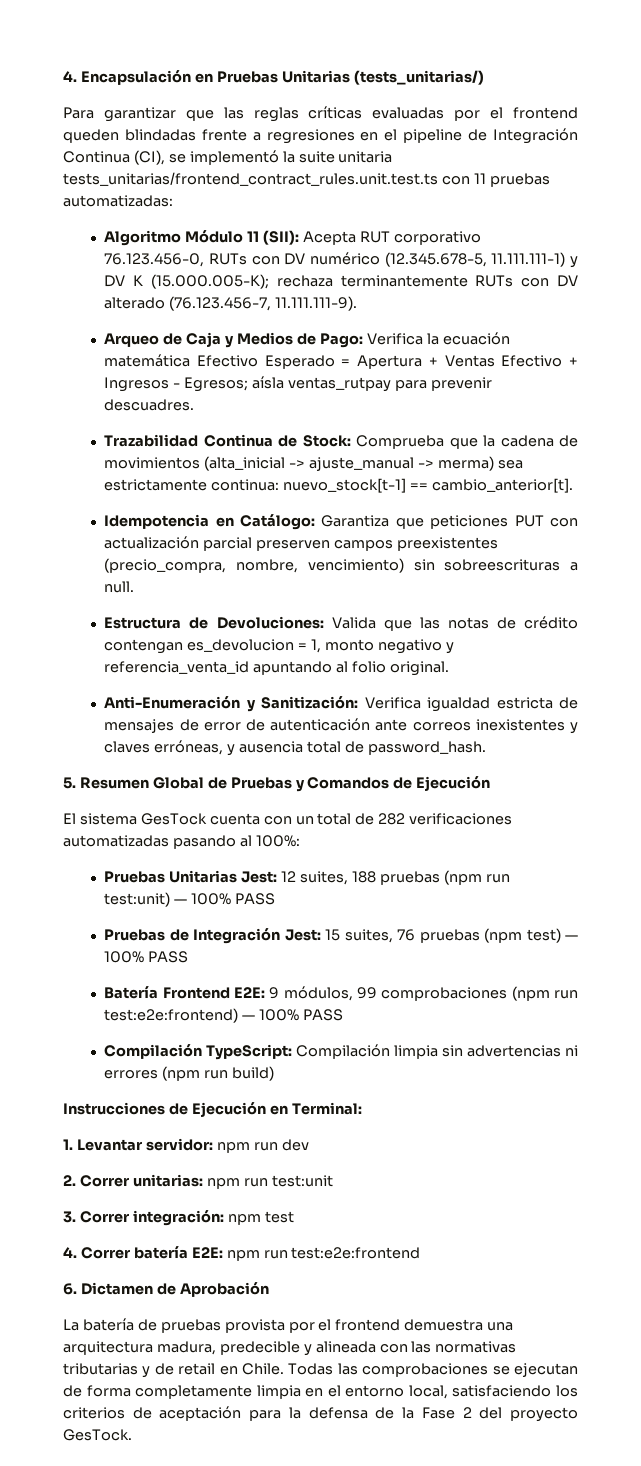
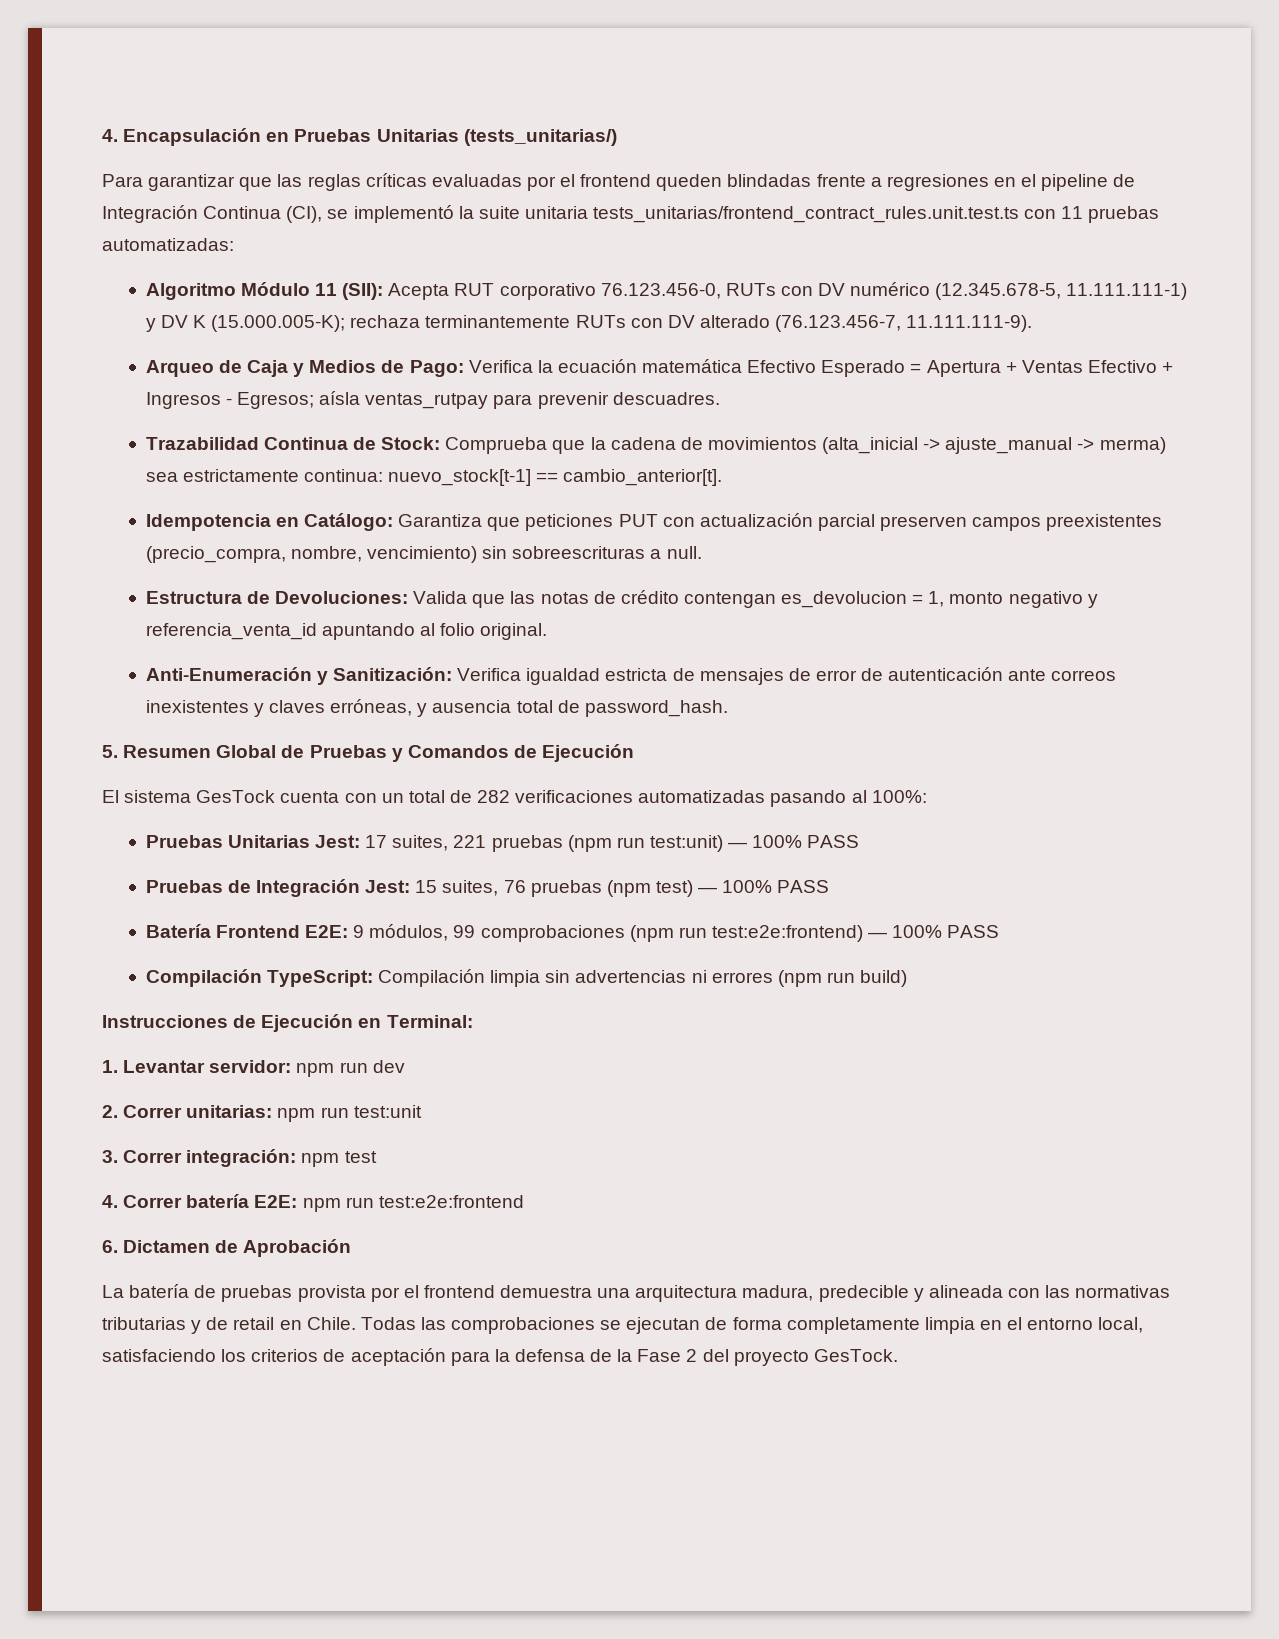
[281,871,376,885] 12 suites, 188 -> [365,835,487,851] 17 suites, 221

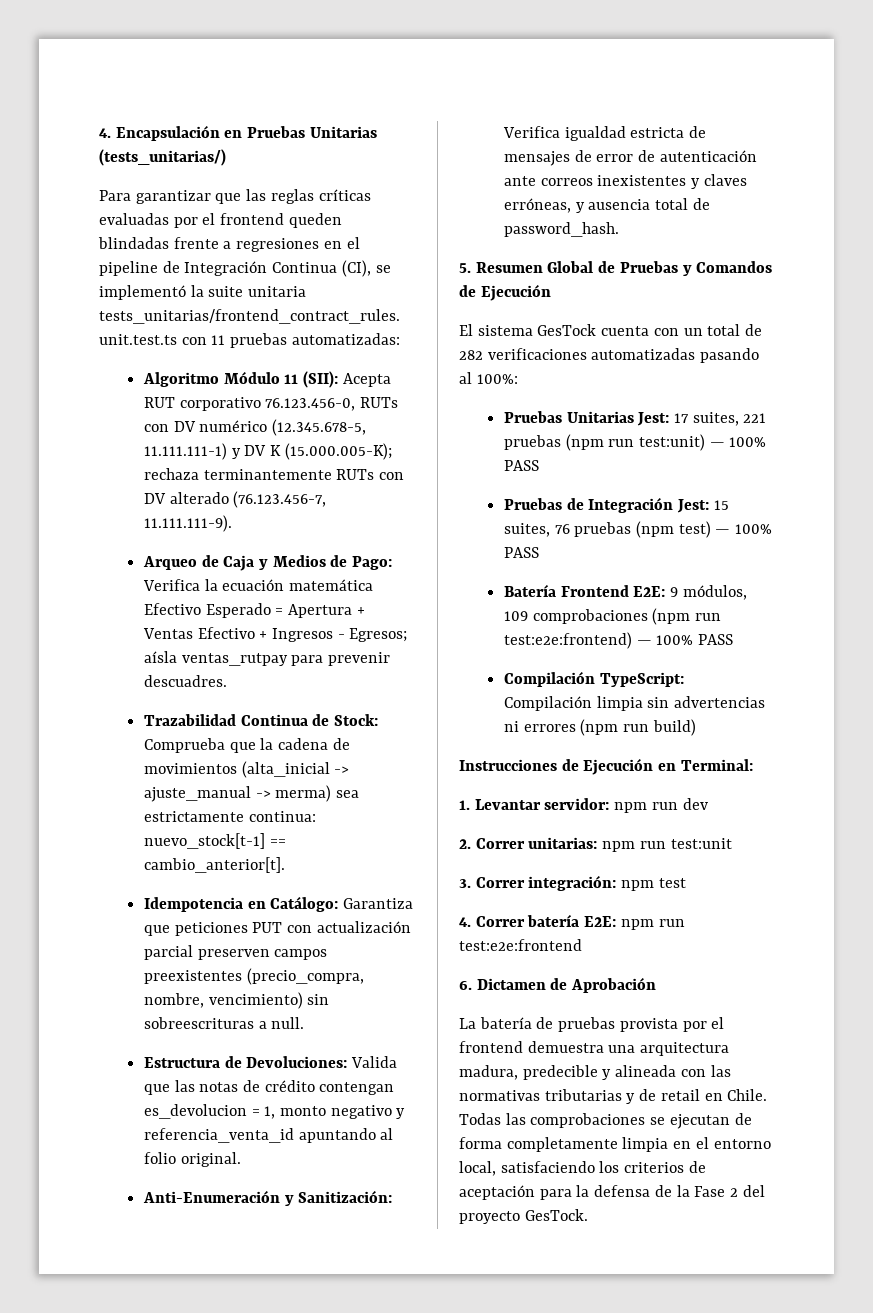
[453,925,476,938] 99 -> [503,611,528,621] 109

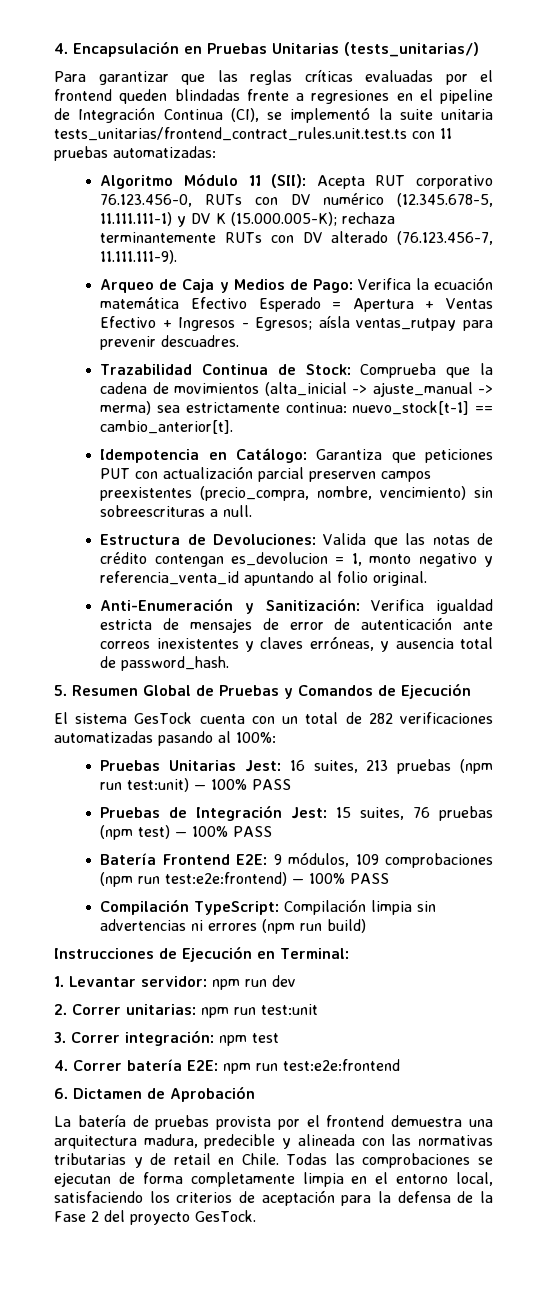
[673,412,767,426] 17 suites, 221 -> [289,760,389,773] 16 suites, 213

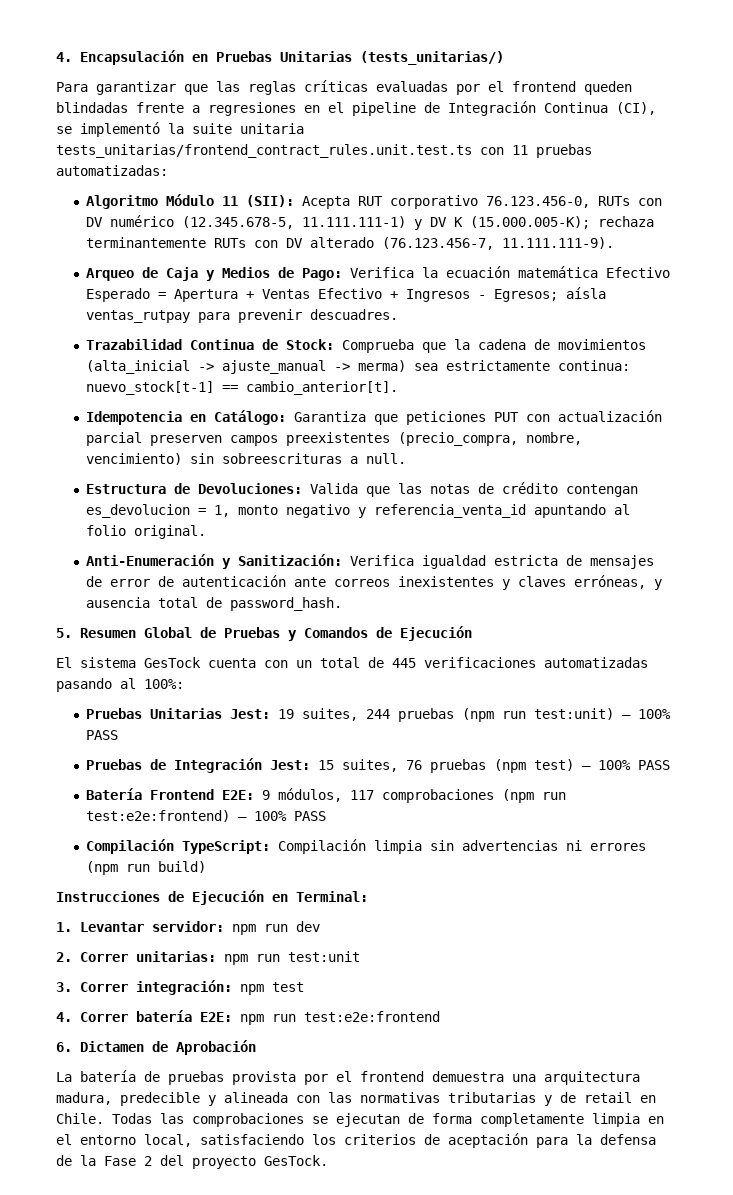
[368,713,393,724] 282 -> [392,658,416,668] 445
[289,760,389,773] 16 suites, 213 -> [278,708,391,721] 19 suites, 244
[355,854,379,865] 109 -> [350,790,375,800] 117

